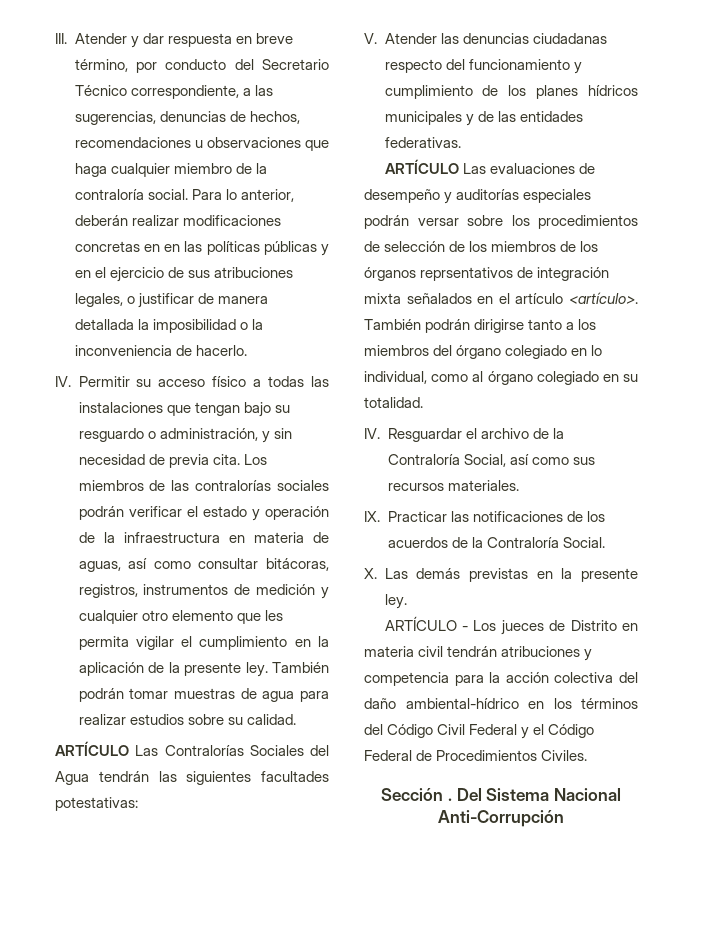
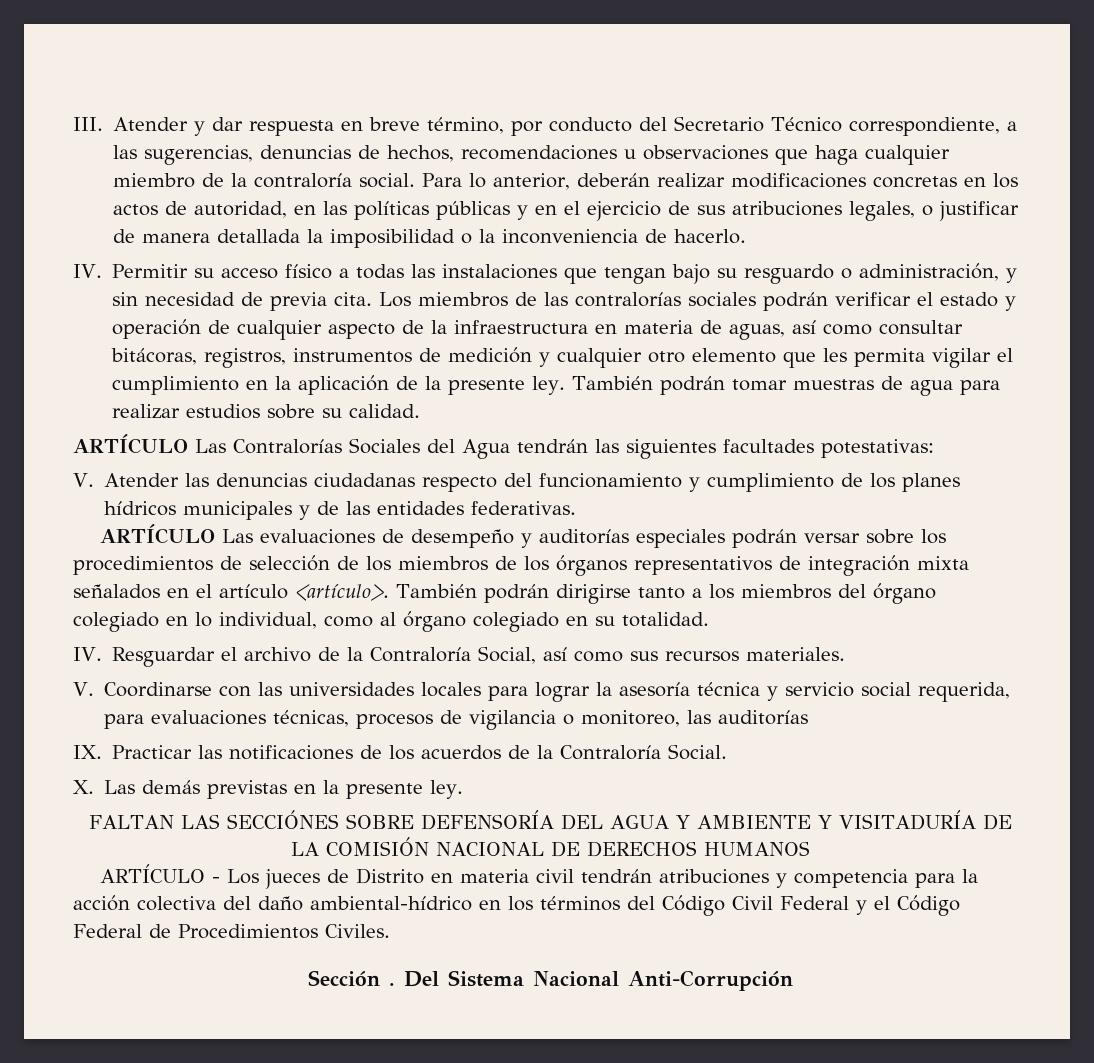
(160, 248) none -> [993,173,1019,188] [113,201,288,218] los actos de autoridad,
(95, 537) none -> [237,320,425,340] cualquier aspecto de
[420,267,514,281] reprsentativos -> [634,556,772,575] representativos
(519, 485) none -> [73,682,1011,702] [104,710,809,730] // V. Coordinarse con las universidades locales para lograr la asesoría técnica y servicio social requerida, para evaluaciones técnicas, procesos de vigilancia o monitoreo, las auditorías
(407, 601) none -> [89,810,1012,830] [291,837,810,857] // FALTAN LAS SECCIÓNES SOBRE DEFENSORÍA DEL AGUA Y AMBIENTE Y VISITADURÍA DE LA COMISIÓN NACIONAL DE DERECHOS HUMANOS

